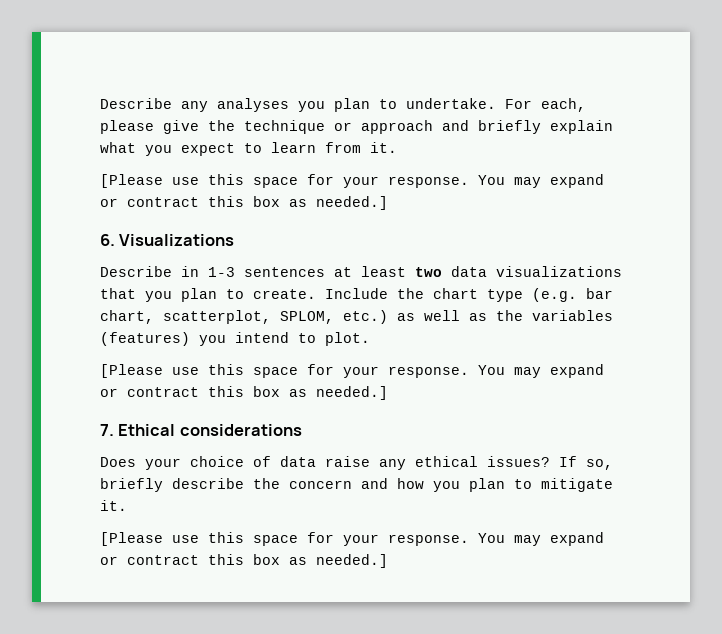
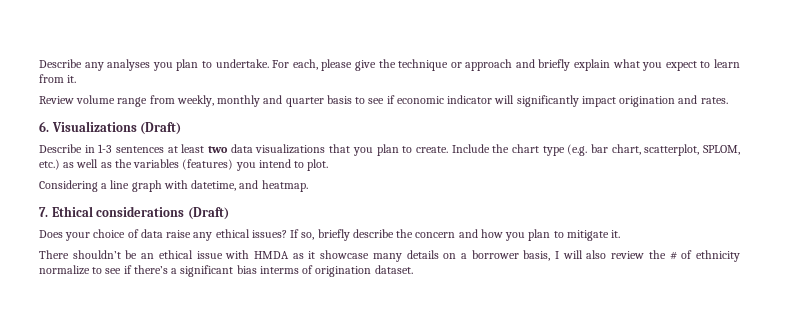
[100,174,604,188] [100,196,388,210] [Please use this space for your response. You may expand or contract this box as needed.] -> [39,95,728,107] Review volume range from weekly, monthly and quarter basis to see if economic indicator will significantly impact origination and rates.
(235, 240) none -> [140,122,182,135] (Draft)
[100,364,604,378] [100,386,388,400] [Please use this space for your response. You may expand or contract this box as needed.] -> [39,180,308,192] Considering a line graph with datetime, and heatmap.
(302, 430) none -> [187,207,229,220] (Draft)
[100,532,604,546] [100,554,388,568] [Please use this space for your response. You may expand or contract this box as needed.] -> [39,250,741,262] [39,265,413,277] There shouldn’t be an ethical issue with HMDA as it showcase many details on a borrower basis, I will also review the # of ethnicity normalize to see if there’s a significant bias interms of origination dataset.

